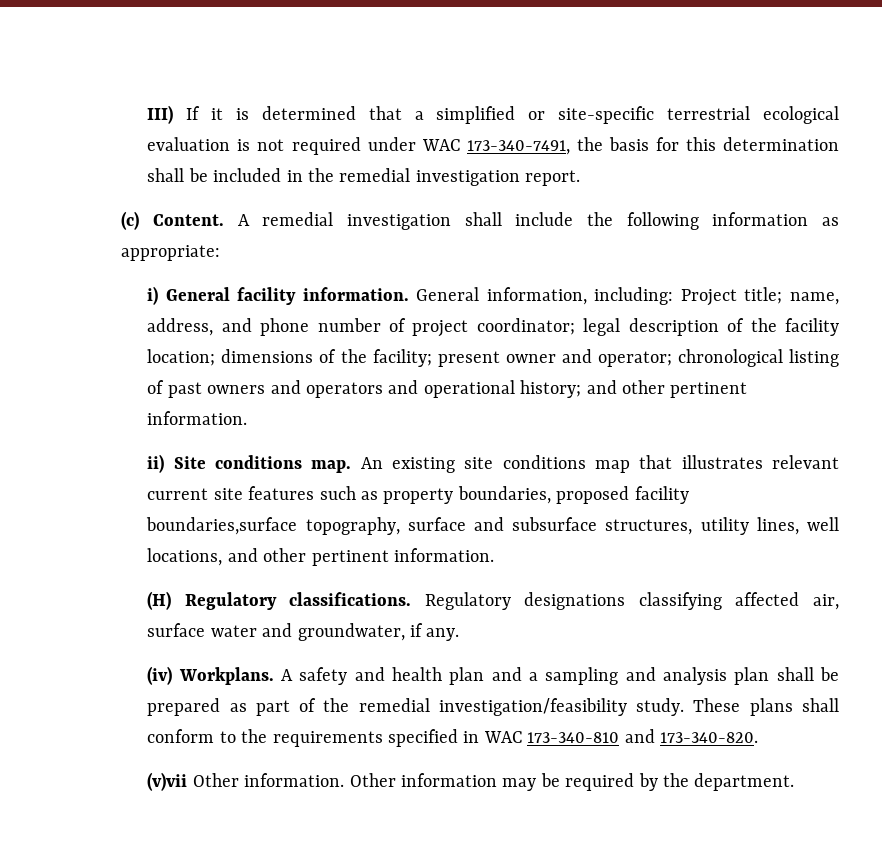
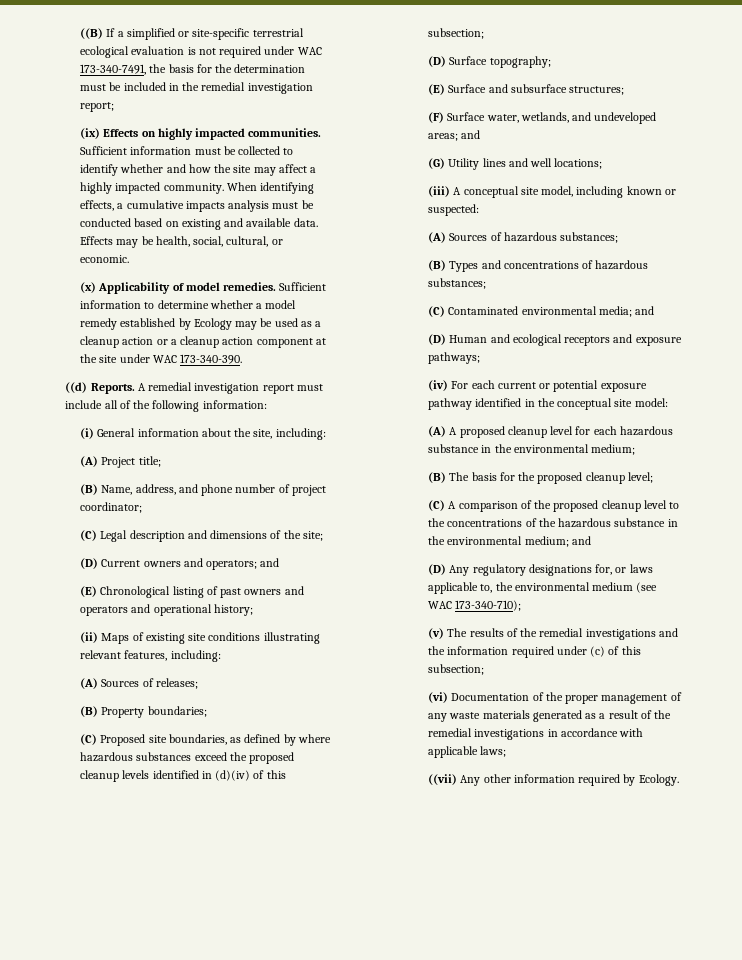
[147,105,402,124] III) If it is determined that -> [80,28,116,39] ((B) If
[685,137,839,151] [147,168,185,182] this determination shall -> [215,64,306,73] [80,84,107,91] the determination must
[525,170,581,186] [121,211,839,230] [121,245,221,261] [147,286,674,305] report. // (c) Content. A remedial investigation shall include the following information as appropriate: // i) General facility information. General information, including: -> [80,102,115,112] [80,128,322,140] [80,146,294,155] [80,164,317,176] [80,182,315,194] [80,200,314,212] [80,218,318,230] [80,236,283,248] [80,255,130,263] [80,282,327,294] [80,300,297,309] [80,318,322,330] [80,336,326,348] [80,354,243,364] [65,382,323,394] [65,400,267,412] [80,428,326,440] [80,456,99,467] report; // (ix) Effects on highly impacted communities. Sufficient information must be collected to identify whether and how the site may affect a highly impacted community. When identifying effects, a cumulative impacts analysis must be conducted based on existing and available data. Effects may be health, social, cultural, or economic. // (x) Applicability of model remedies. Sufficient information to determine whether a model remedy established by Ecology may be used as a cleanup action or a cleanup action component at the site under WAC 173-340-390. // ((d) Reports. A remedial investigation report must include all of the following information: // (i) General information about the site, including: // (A)
[790,292,840,305] name, -> [80,484,133,495] // (B) Name,
[583,318,839,336] [147,349,783,367] legal description of the facility location; dimensions of the facility; present owner and operator; chronological -> [80,530,323,542] [80,558,280,570] [80,586,171,598] // (C) Legal description and dimensions of the site; // (D) Current owners and operators; and // (E) Chronological
[586,380,748,398] [147,411,248,425] [147,454,839,473] [147,486,689,504] [146,517,839,535] [147,548,494,566] [147,591,839,610] [147,623,460,641] [147,666,839,685] [147,698,840,716] [147,729,758,747] [147,772,795,791] and other pertinent information. // ii) Site conditions map. An existing site conditions map that illustrates relevant current site features such as property boundaries, proposed facility boundaries,surface topography, surface and subsurface structures, utility lines, well locations, and other pertinent information. // (H) Regulatory classifications. Regulatory designations classifying affected air, surface water and groundwater, if any. // (iv) Workplans. A safety and health plan and a sampling and analysis plan shall be prepared as part of the remedial investigation/feasibility study. These plans shall conform to the requirements specified in WAC 173-340-810 and 173-340-820. // (v)vii Other information. Other information may be required by the department. -> [80,632,320,644] [80,650,221,662] [80,678,198,689] [80,706,207,718] [80,734,331,746] [80,752,295,764] [80,770,286,782] [428,28,485,39] [428,56,551,68] [428,84,625,95] [428,112,657,124] [428,130,481,141] [428,158,603,170] [428,186,676,198] [428,204,480,216] [428,232,619,243] [428,260,649,272] [428,278,487,289] [428,306,655,317] [428,334,682,346] [428,352,481,364] [428,380,647,392] [428,398,668,410] [428,426,673,438] [428,444,636,455] [428,472,653,484] [428,500,680,512] [428,518,678,528] [428,536,591,547] [428,564,653,576] [428,582,658,594] [428,600,522,611] [428,628,678,640] [428,646,641,658] [428,664,485,675] [428,692,682,704] [428,710,672,722] [428,728,644,740] [428,746,507,758] [428,774,679,786] // (ii) Maps of existing site conditions illustrating relevant features, including: // (A) Sources of releases; // (B) Property boundaries; // (C) Proposed site boundaries, as defined by where hazardous substances exceed the proposed cleanup levels identified in (d)(iv) of this subsection; // (D) Surface topography; // (E) Surface and subsurface structures; // (F) Surface water, wetlands, and undeveloped areas; and // (G) Utility lines and well locations; // (iii) A conceptual site model, including known or suspected: // (A) Sources of hazardous substances; // (B) Types and concentrations of hazardous substances; // (C) Contaminated environmental media; and // (D) Human and ecological receptors and exposure pathways; // (iv) For each current or potential exposure pathway identified in the conceptual site model: // (A) A proposed cleanup level for each hazardous substance in the environmental medium; // (B) The basis for the proposed cleanup level; // (C) A comparison of the proposed cleanup level to the concentrations of the hazardous substance in the environmental medium; and // (D) Any regulatory designations for, or laws applicable to, the environmental medium (see WAC 173-340-710); // (v) The results of the remedial investigations and the information required under (c) of this subsection; // (vi) Documentation of the proper management of any waste materials generated as a result of the remedial investigations in accordance with applicable laws; // ((vii) Any other information required by Ecology.

